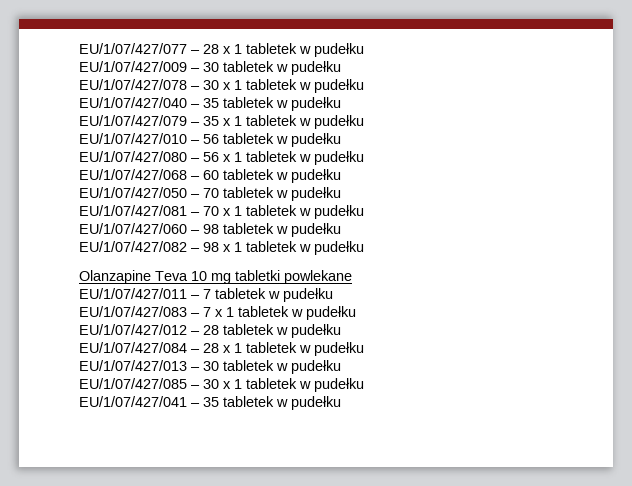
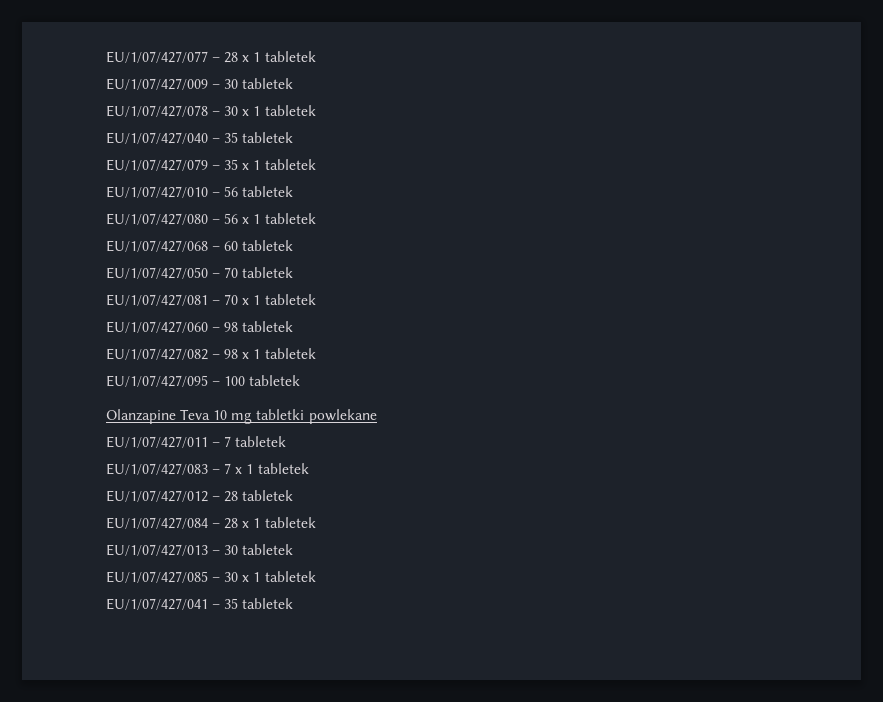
[298,43,364,57] w pudełku -> (316, 56) none
[275,61,341,75] w pudełku -> (294, 83) none
[298,79,364,93] w pudełku -> (316, 110) none
[275,97,341,111] w pudełku -> (294, 137) none
[298,115,364,129] w pudełku -> (316, 164) none
[275,133,341,147] w pudełku -> (294, 191) none
[298,151,364,165] w pudełku -> (316, 218) none
[275,169,341,183] w pudełku -> (294, 245) none
[275,187,341,201] w pudełku -> (294, 272) none
[298,205,364,219] w pudełku -> (316, 299) none
[275,223,341,237] w pudełku -> (294, 326) none
[298,241,364,255] w pudełku -> [105,375,301,387] // EU/1/07/427/095 – 100 tabletek
[267,288,333,302] w pudełku -> (287, 441) none
[290,306,356,320] w pudełku -> (309, 468) none
[275,324,341,338] w pudełku -> (294, 495) none
[298,342,364,356] w pudełku -> (316, 522) none
[275,360,341,374] w pudełku -> (294, 549) none
[298,378,364,392] w pudełku -> (316, 576) none
[275,396,341,410] w pudełku -> (294, 603) none

